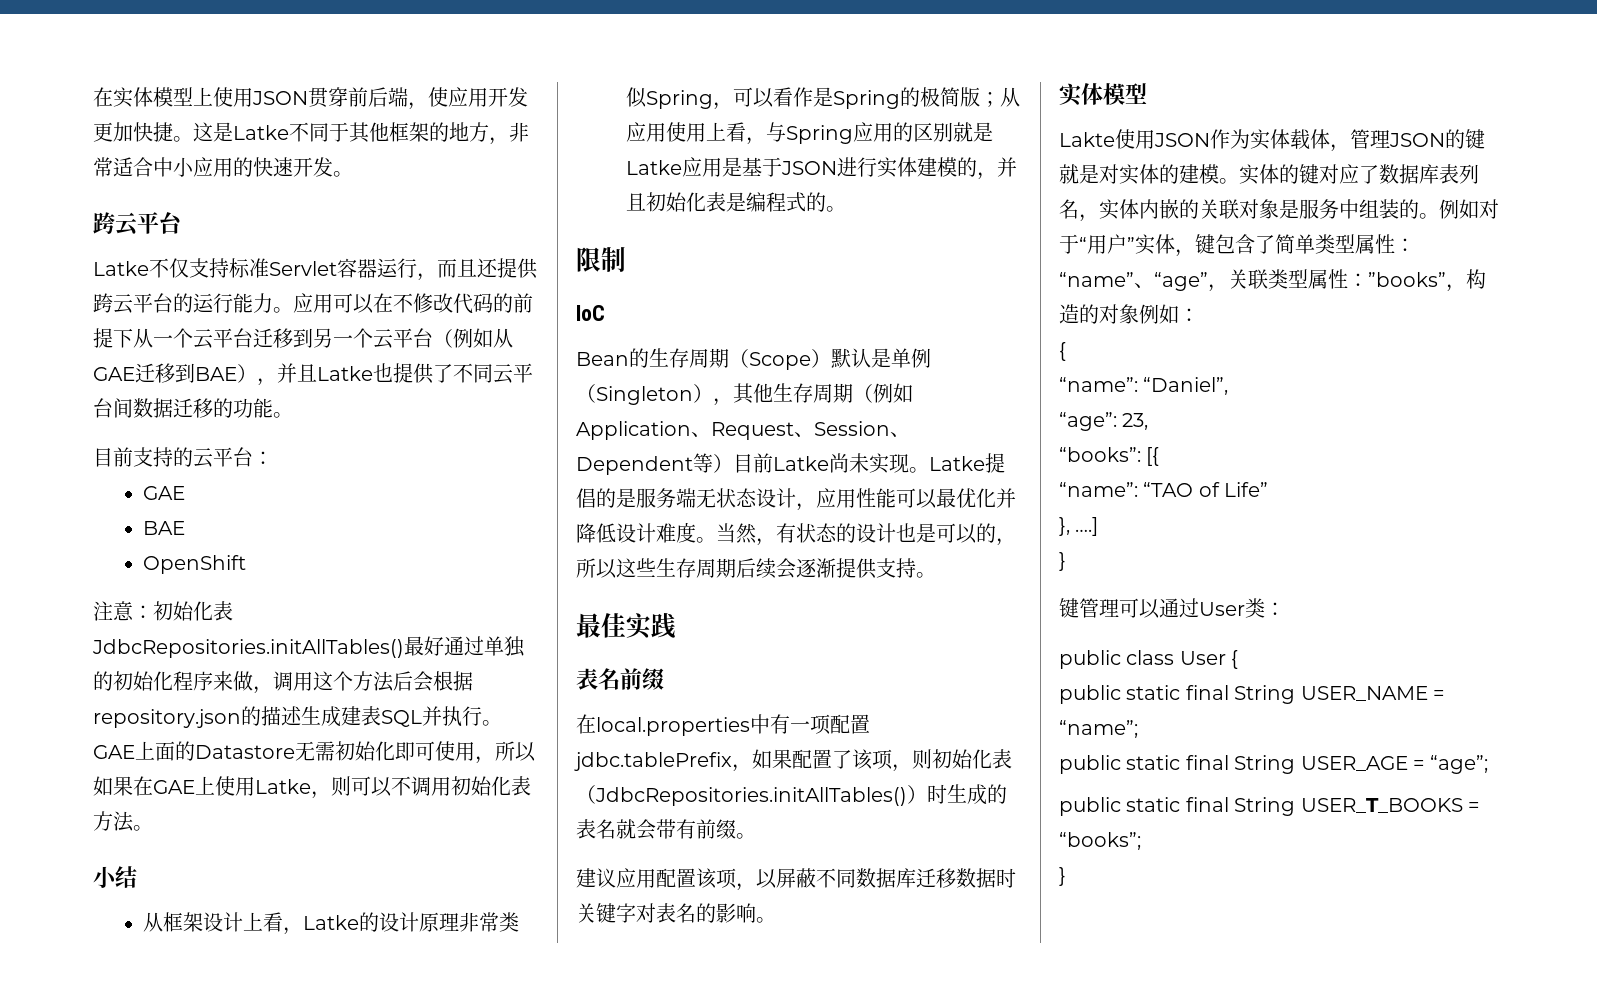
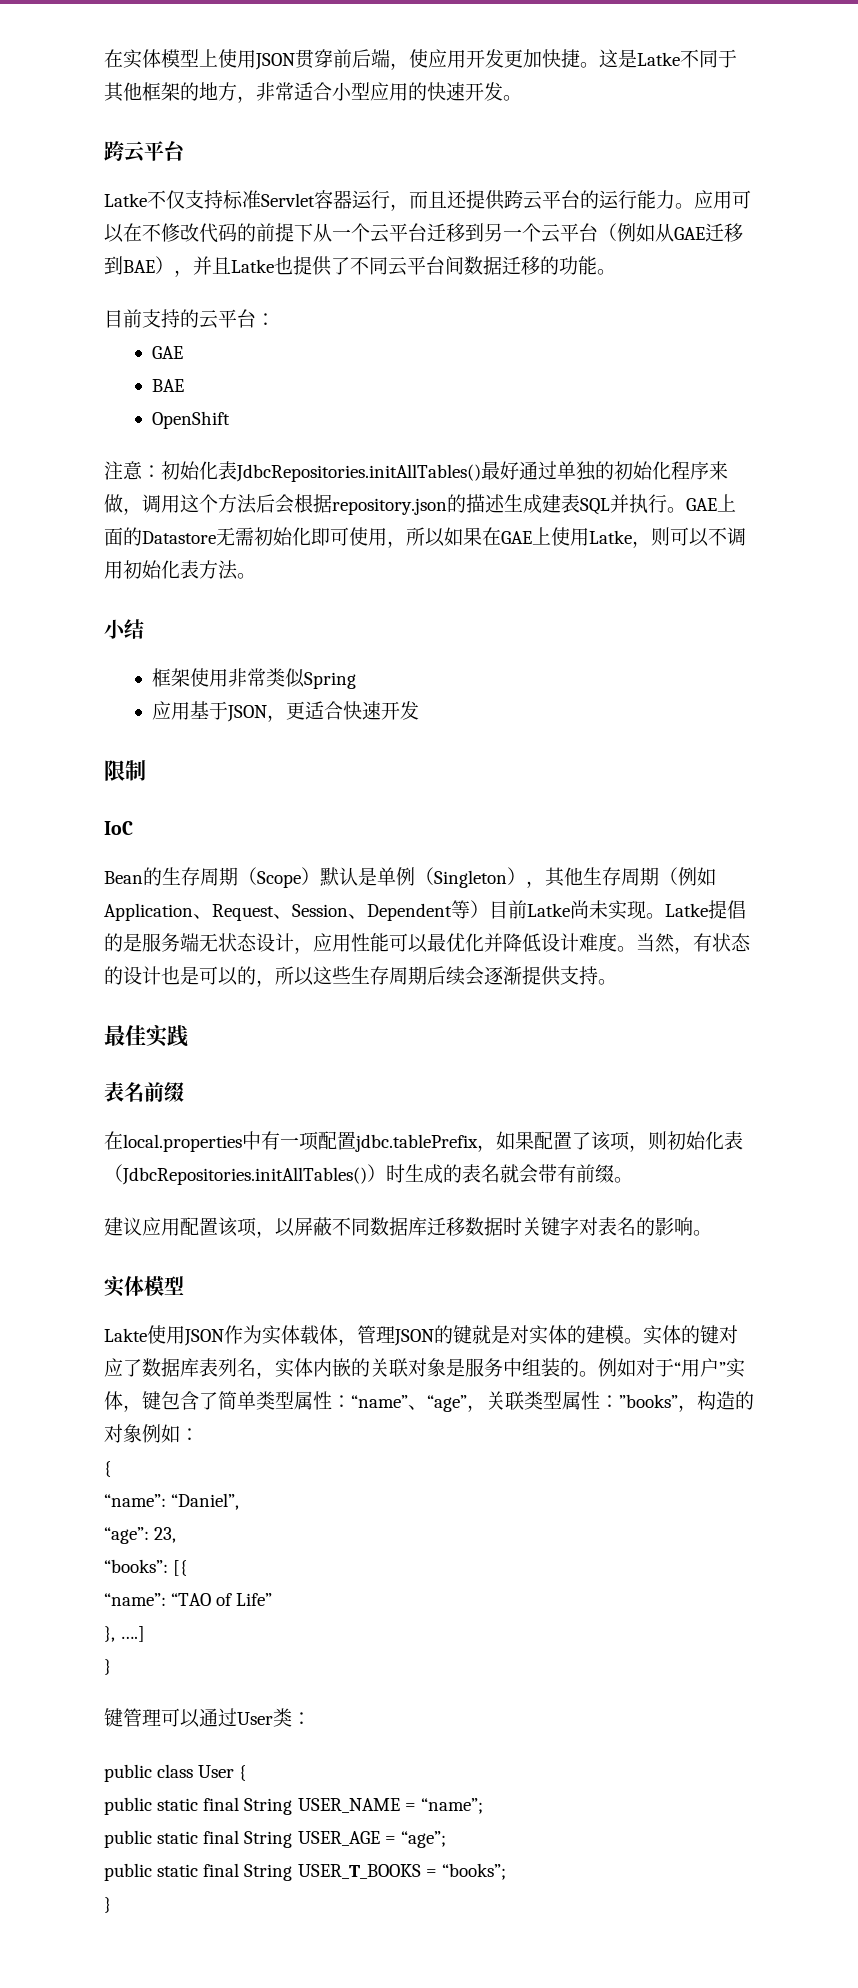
[153,157,194,177] 中小 -> [332,82,370,101] 小型
[143,912,520,935] [626,87,1021,110] [626,122,994,145] [626,157,1018,180] [626,192,847,212] 从框架设计上看，Latke的设计原理非常类似Spring，可以看作是Spring的极简版；从应用使用上看，与Spring应用的区别就是Latke应用是基于JSON进行实体建模的，并且初始化表是编程式的。 -> [151,668,356,689] [151,701,419,722] 框架使用非常类似Spring // 应用基于JSON，更适合快速开发

